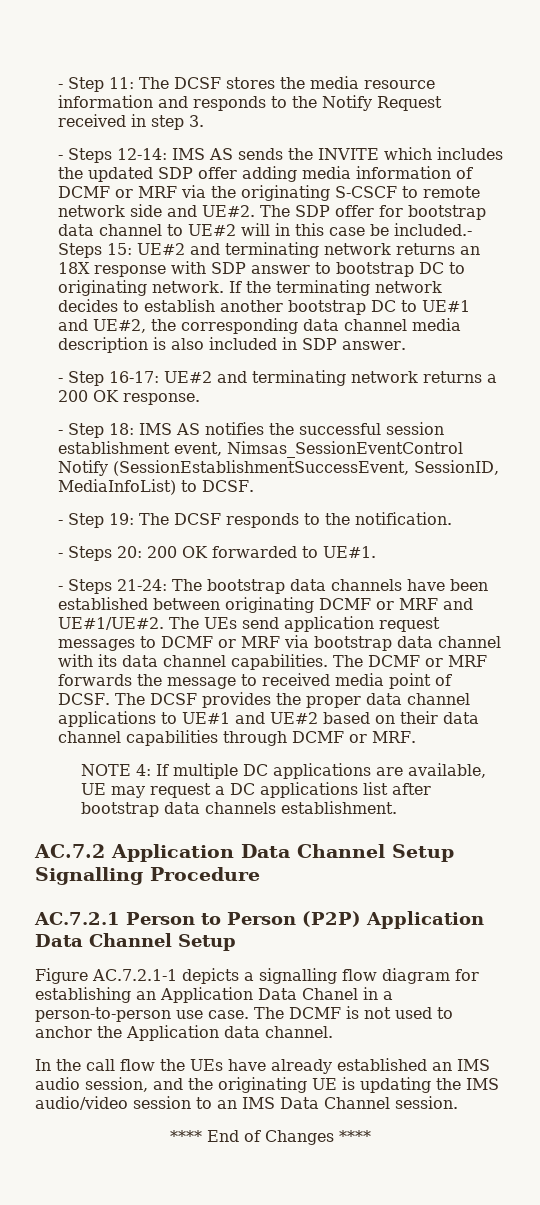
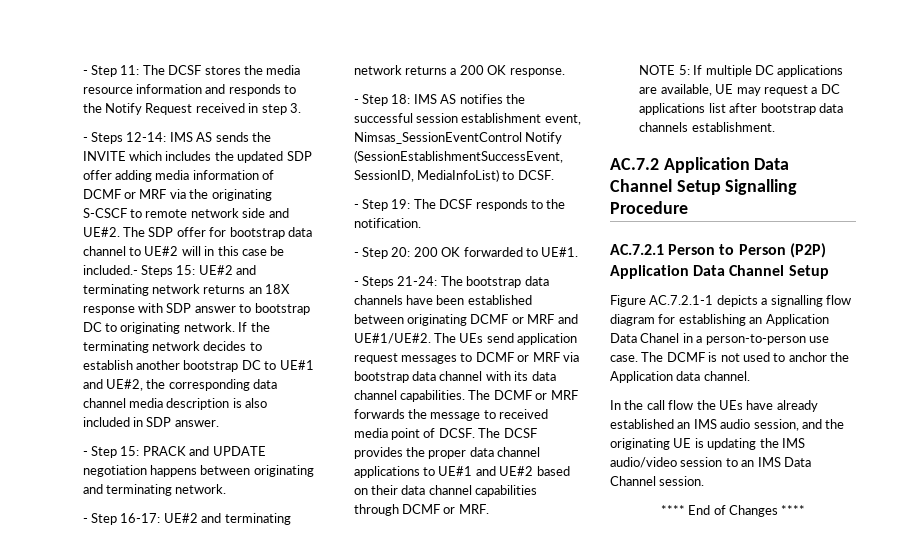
(407, 345) none -> [82,446,266,458] [82,465,314,477] [82,484,227,496] // - Step 15: PRACK and UPDATE negotiation happens between originating and terminating network.
[68,546,113,561] Steps -> [362,247,389,259] Step
[136,764,152,776] 4: -> [678,65,690,75] 5:

